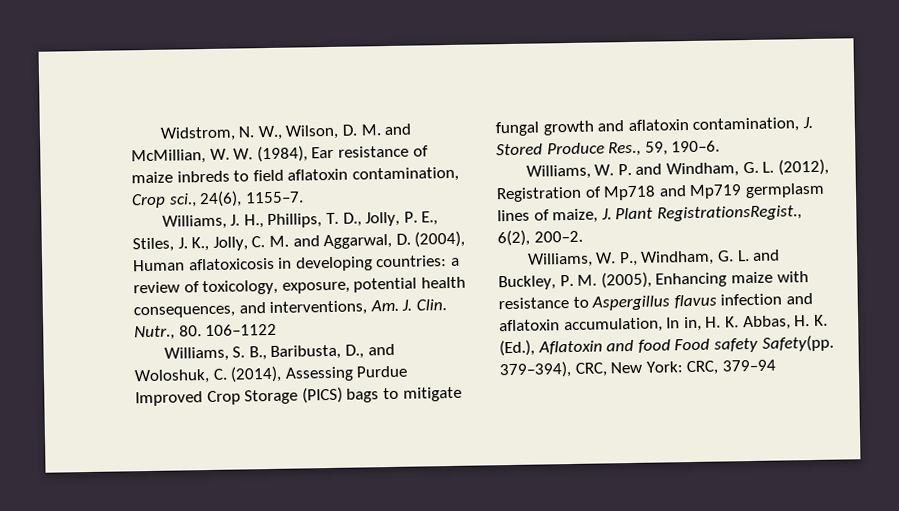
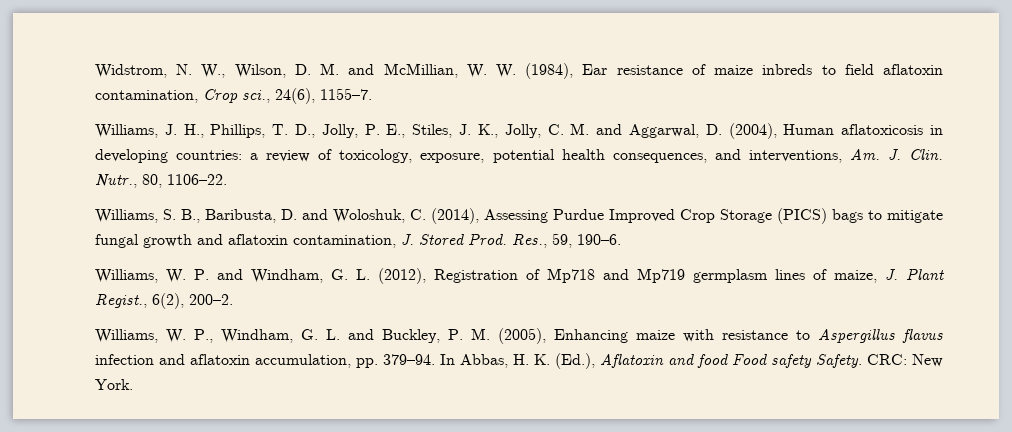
[178,323,278,337] 80. 106–1122 -> [142,174,227,188] 80, 1106–22.
[345,344,365,359] D., -> [281,209,297,220] D.
[546,142,605,155] Produce -> [468,233,507,245] Prod.
[656,205,802,222] RegistrationsRegist., -> [95,294,147,308] Regist.,
[666,316,739,332] In in, H. K. -> [356,354,455,368] pp. 379–94. In
[761,334,834,352] [499,359,776,379] Safety(pp. 379–394), CRC, New York: CRC, 379–94 -> [816,354,943,368] [95,379,133,390] Safety. CRC: New York.

